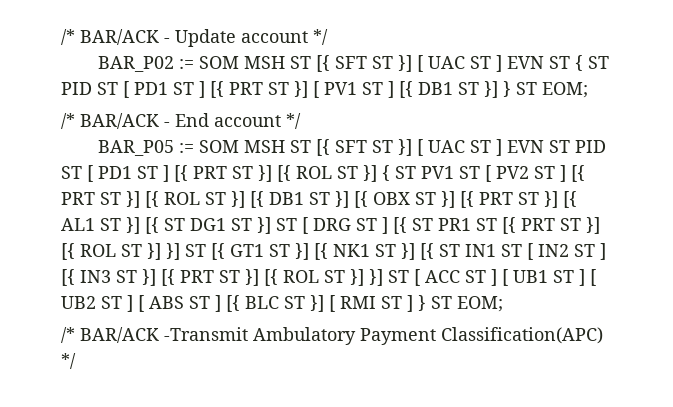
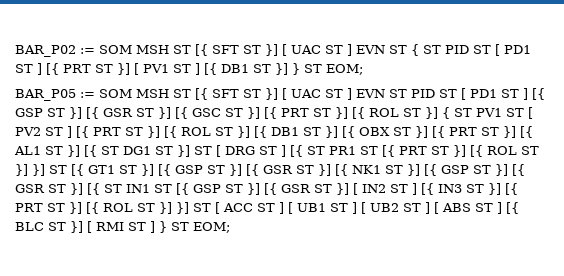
[61,29,328,47] /* BAR/ACK - Update account */ // -> (15, 51) none
[61,113,301,129] // /* BAR/ACK - End account */ -> (363, 69) none
(188, 173) none -> [15,107,277,119] GSP ST }] [{ GSR ST }] [{ GSC ST }] [{
[333,243,522,260] NK1 ST }] [{ ST IN1 ST -> [175,164,525,176] [15,183,349,195] GSP ST }] [{ GSR ST }] [{ NK1 ST }] [{ GSP ST }] [{ GSR ST }] [{ ST IN1 ST [{ GSP ST }] [{ GSR ST }]
[61,327,603,345] [61,353,76,369] // /* BAR/ACK -Transmit Ambulatory Payment Classification(APC) */ -> (230, 227) none

